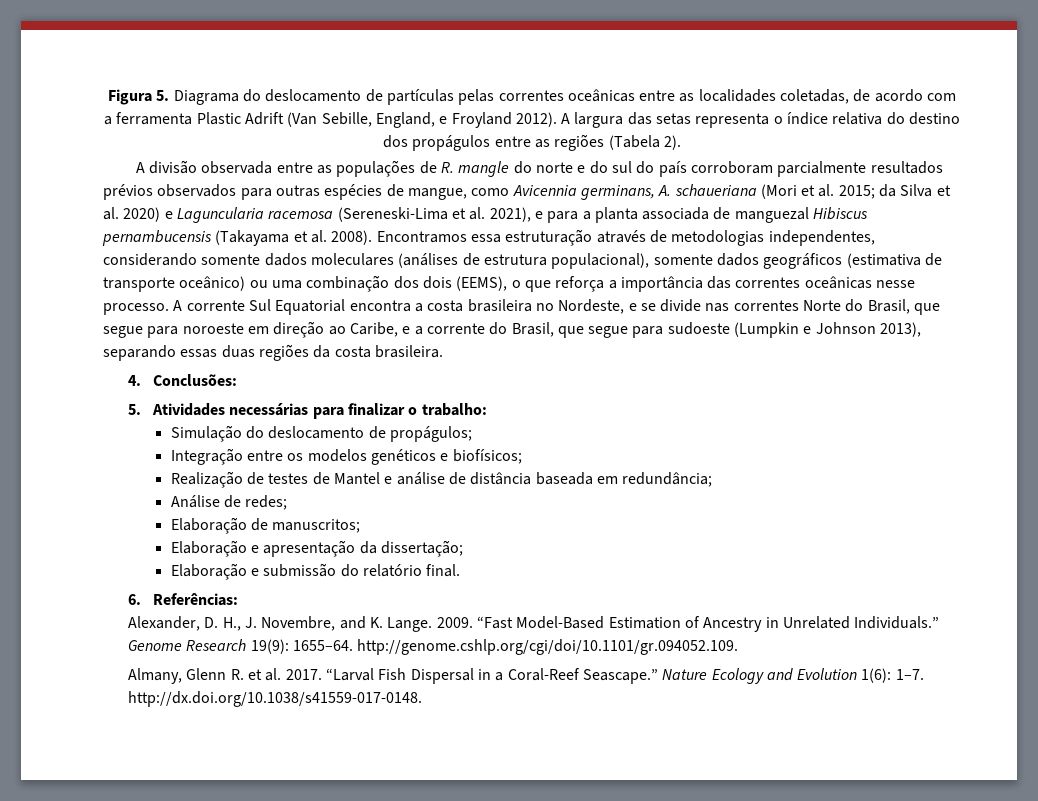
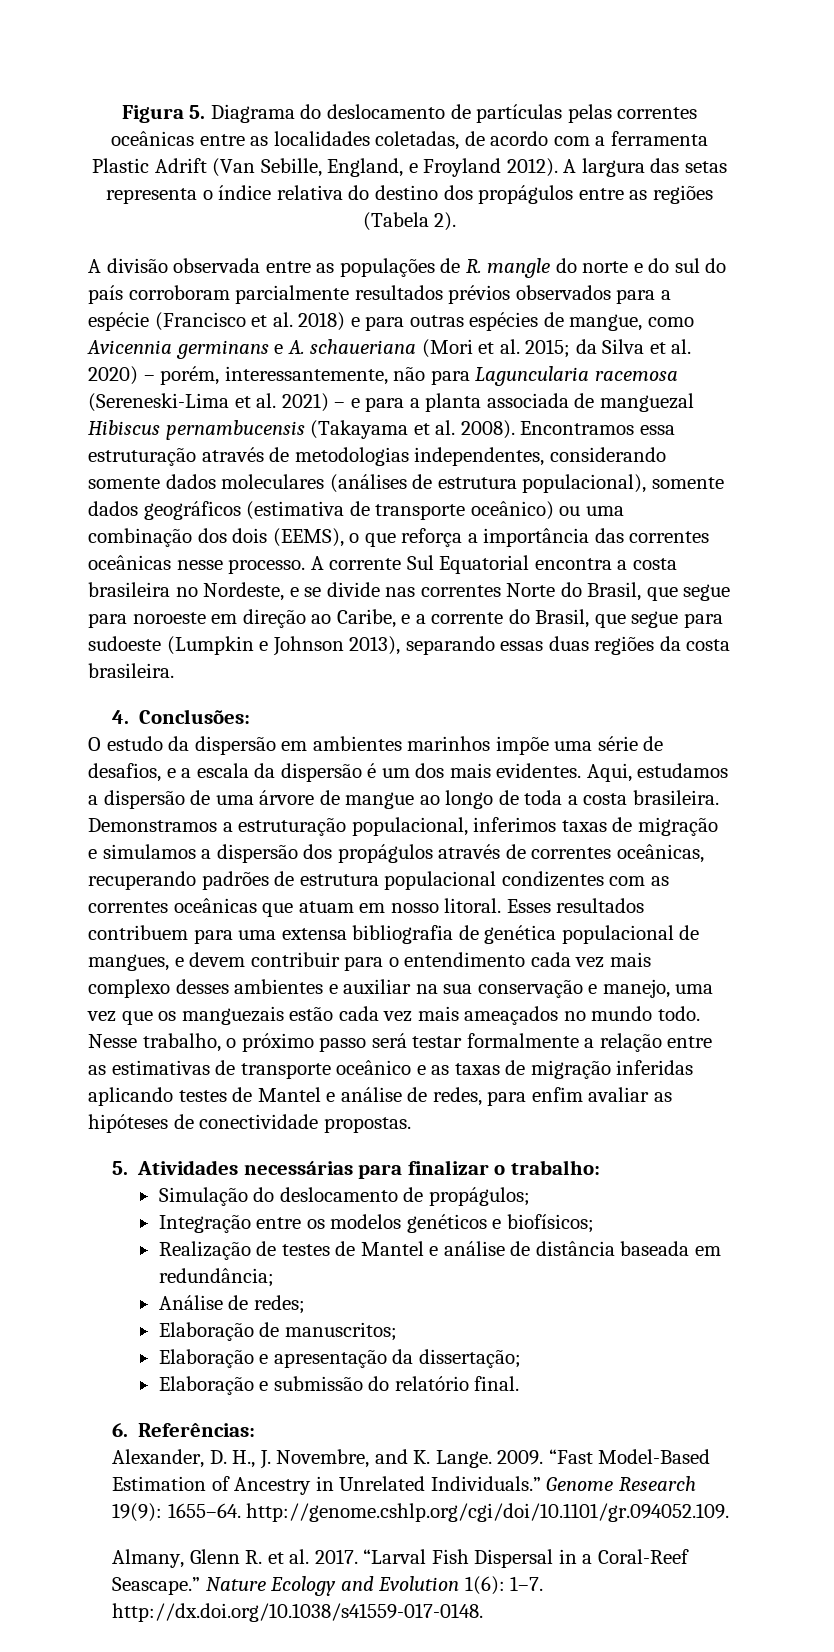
(272, 194) none -> [660,290,671,300] [88,312,405,331] a espécie (Francisco et al. 2018) e para
[580,185,655,200] germinans, -> [175,340,284,359] germinans e
[164,211,173,219] e -> [143,366,470,385] – porém, interessantemente, não para
[489,207,531,222] 2021), -> [281,393,346,412] 2021) –
(238, 380) none -> [88,736,664,755] [88,763,729,782] [88,790,719,809] [88,817,718,836] [88,844,704,863] [88,871,669,890] [88,898,645,917] [88,925,700,944] [88,952,651,971] [88,979,714,998] [87,1006,700,1025] [88,1033,713,1052] [88,1060,694,1079] [88,1087,672,1106] [88,1114,411,1133] // O estudo da dispersão em ambientes marinhos impõe uma série de desafios, e a escala da dispersão é um dos mais evidentes. Aqui, estudamos a dispersão de uma árvore de mangue ao longo de toda a costa brasileira. Demonstramos a estruturação populacional, inferimos taxas de migração e simulamos a dispersão dos propágulos através de correntes oceânicas, recuperando padrões de estrutura populacional condizentes com as correntes oceânicas que atuam em nosso litoral. Esses resultados contribuem para uma extensa bibliografia de genética populacional de mangues, e devem contribuir para o entendimento cada vez mais complexo desses ambientes e auxiliar na sua conservação e manejo, uma vez que os manguezais estão cada vez mais ameaçados no mundo todo. Nesse trabalho, o próximo passo será testar formalmente a relação entre as estimativas de transporte oceânico e as taxas de migração inferidas aplicando testes de Mantel e análise de redes, para enfim avaliar as hipóteses de conectividade propostas.

